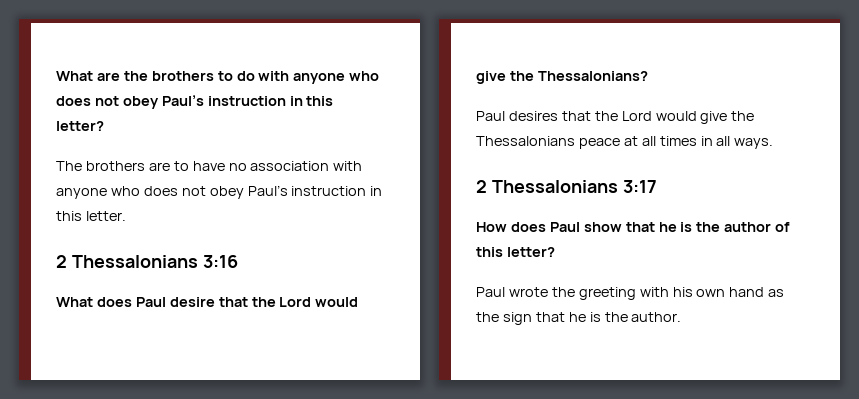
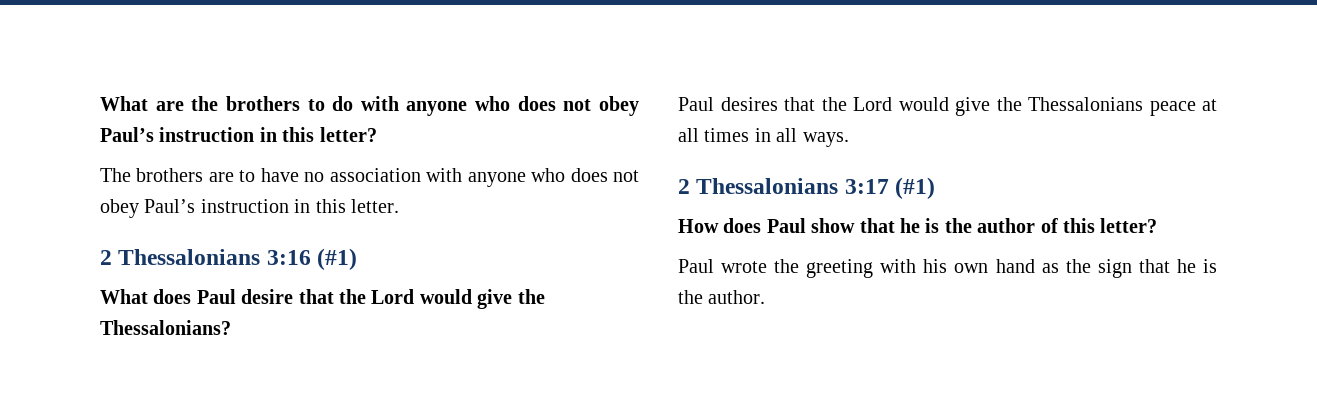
(238, 261) none -> [317,248,358,270] (#1)
(657, 186) none -> [895,177,936,199] (#1)

